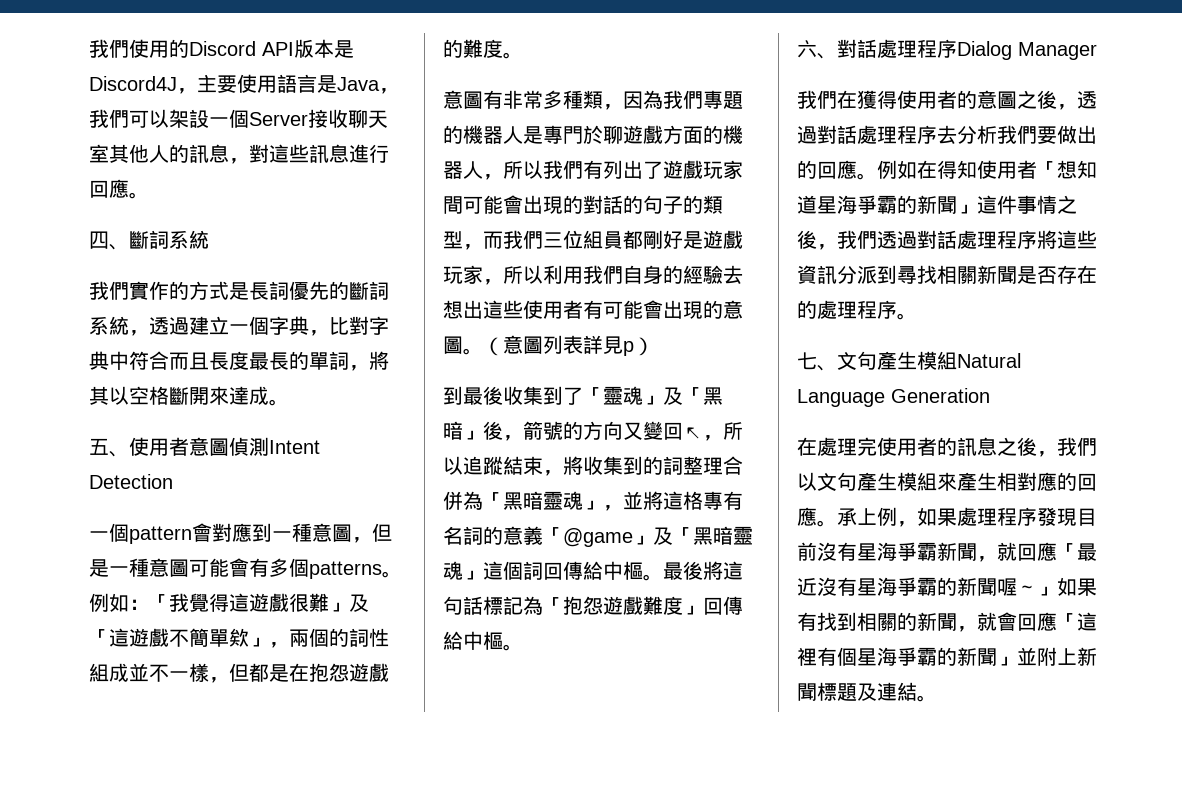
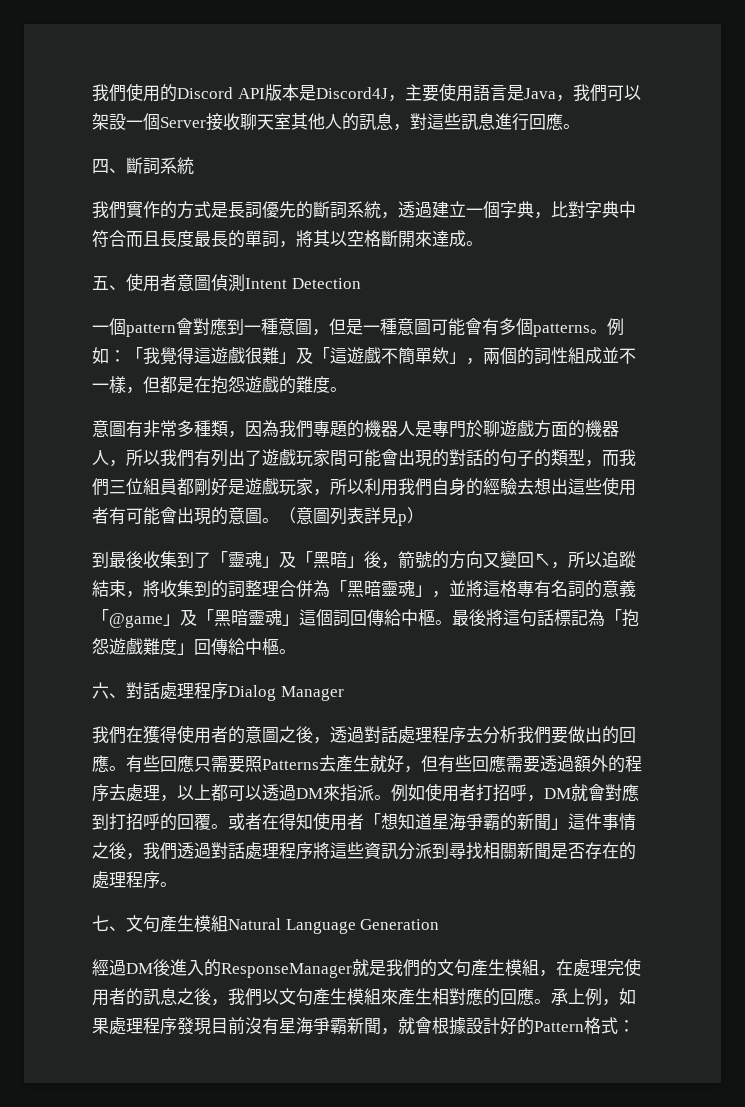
[877,160,917,179] 例如 -> [126,755,642,773] [92,783,639,802] [92,813,262,831] 有些回應只需要照Patterns去產生就好，但有些回應需要透過額外的程序去處理，以上都可以透過DM來指派。例如使用者打招呼，DM就會對應到打招呼的回覆。或者
(990, 395) none -> [92,959,556,978] 經過DM後進入的ResponseManager就是我們的文句產生模組，
[1017,542,1097,561] [797,577,1097,596] [797,612,1097,632] [797,647,1097,666] [797,682,937,702] 回應「最近沒有星海爭霸的新聞喔～」如果有找到相關的新聞，就會回應「這裡有個星海爭霸的新聞」並附上新聞標題及連結。 -> [415,1017,635,1035] 會根據設計好的Pattern格式：

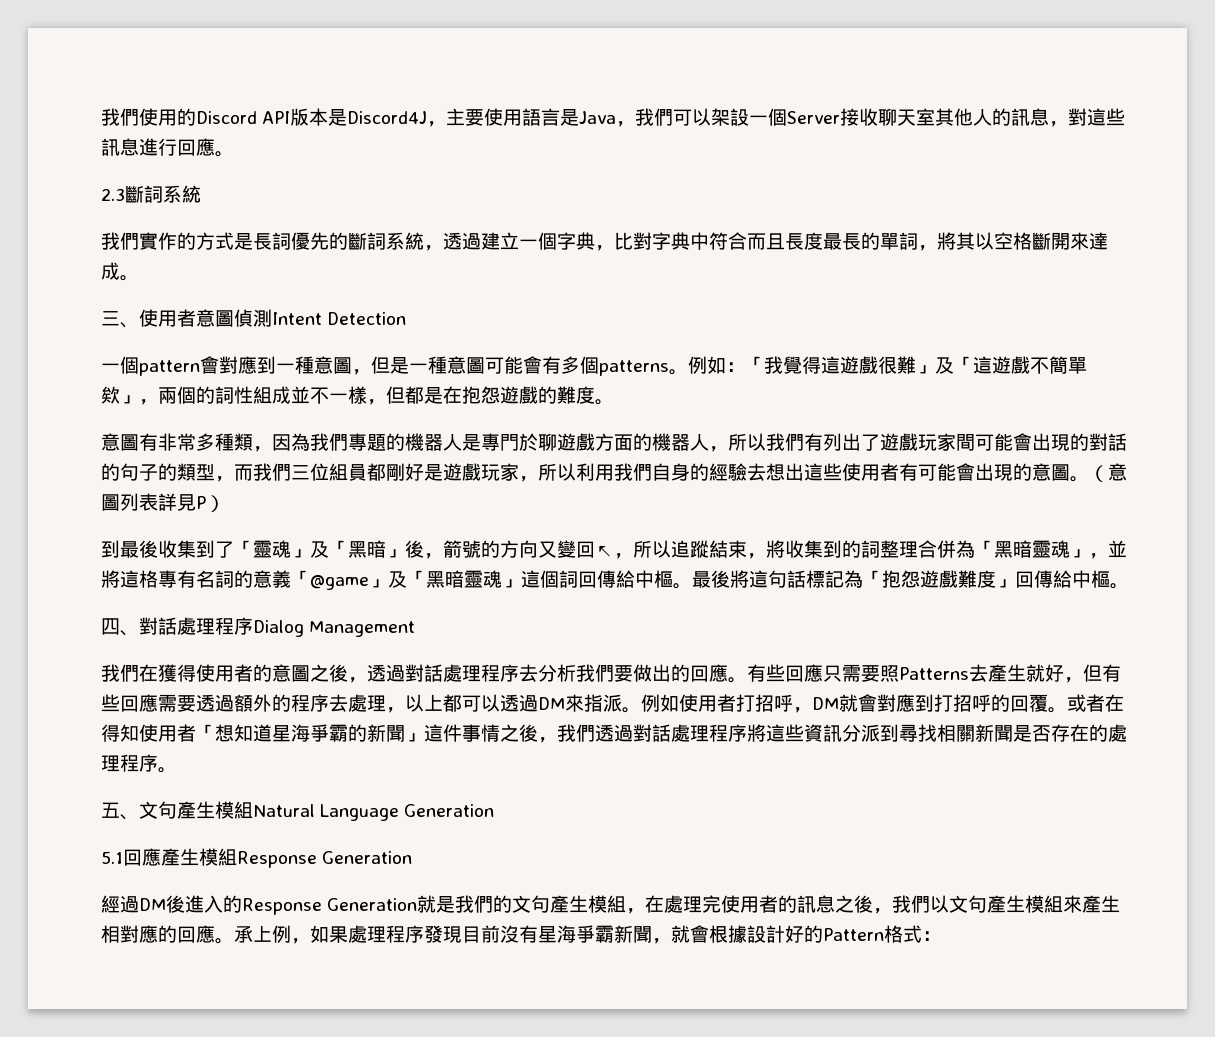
[92,159,126,174] 四、 -> [101,188,125,201] 2.3
[92,276,109,290] 五 -> [101,311,120,326] 三
[398,514,407,526] p -> [196,496,206,509] P
[92,682,109,699] 六 -> [101,618,120,635] 四
[280,686,344,701] Manager -> [309,621,416,637] Management
[92,915,109,931] 七 -> [101,802,120,818] 五
(440, 924) none -> [101,848,413,868] // 5.1回應產生模組Response Generation
[221,963,352,978] ResponseManager -> [242,898,418,915] Response Generation

